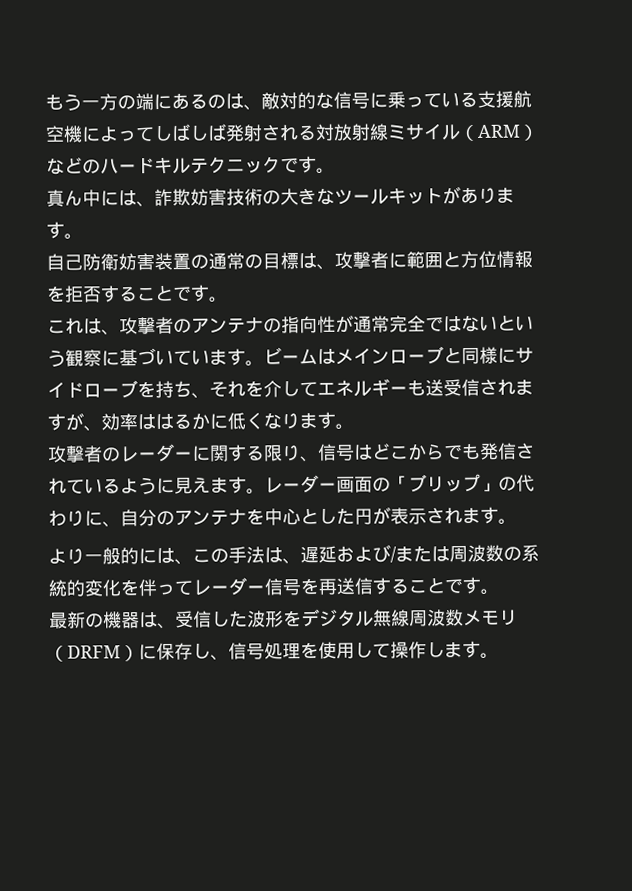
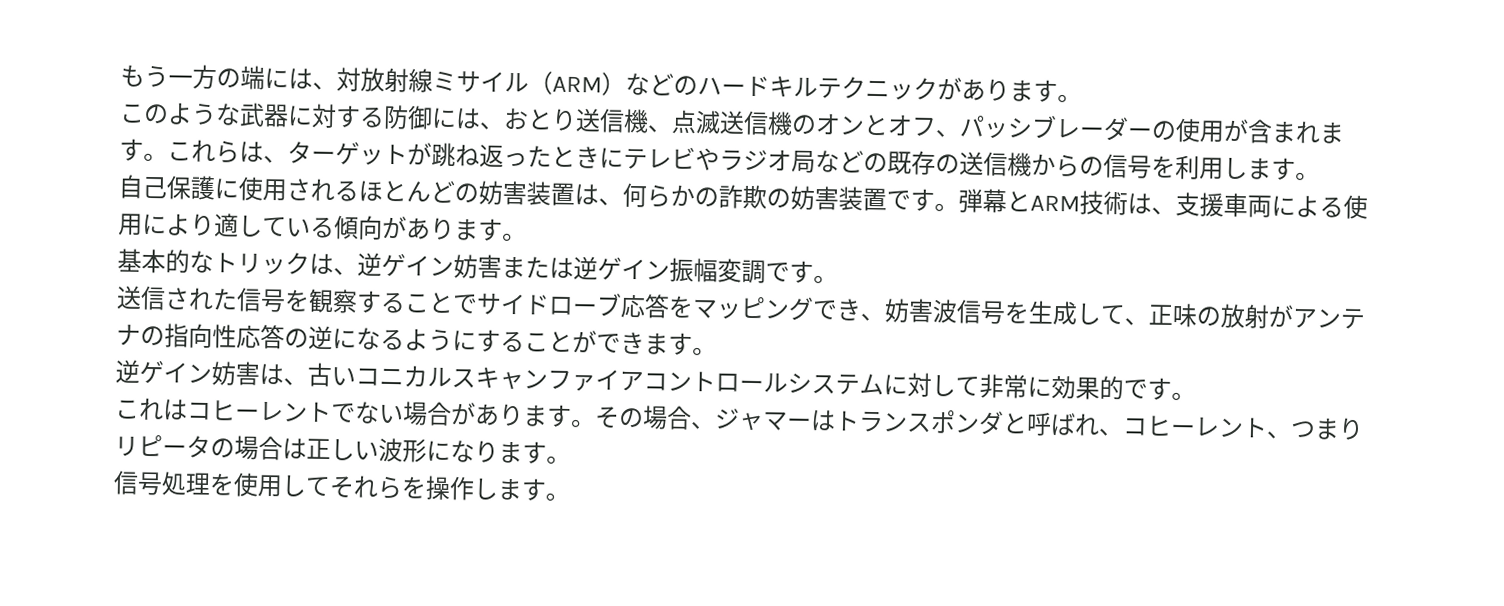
[171,90,532,111] [45,123,317,143] あるのは、敵対的な信号に乗っている支援航空機によってしばしば発射される -> [288,68,337,91] は、
[280,155,335,174] [46,186,515,208] [46,221,83,240] [46,250,533,271] [46,284,228,303] [47,314,534,336] [47,346,534,367] [47,378,534,399] [47,411,354,432] [47,442,535,463] [48,473,535,495] [48,506,517,528] [48,544,540,565] [48,576,499,597] [49,608,518,630] [49,642,229,662] です。 // 真ん中には、詐欺妨害技術の大きなツールキットがあります。 // 自己防衛妨害装置の通常の目標は、攻撃者に範囲と方位情報を拒否することです。 // これは、攻撃者のアンテナの指向性が通常完全ではないという観察に基づいています。ビームはメインローブと同様にサイドローブを持ち、それを介してエネルギーも送受信されますが、効率ははるかに低くなります。 // 攻撃者のレーダーに関する限り、信号はどこからでも発信されているように見えます。レーダー画面の「ブリップ」の代わりに、自分のアンテナを中心とした円が表示されます。 // より一般的には、この手法は、遅延および/または周波数の系統的変化を伴ってレーダー信号を再送信することです。 // 最新の機器は、受信した波形をデジタル無線周波数メモリ（DRFM）に保存し、 -> [937,77,1082,103] [119,102,1345,144] [119,138,1320,181] [118,174,1368,220] [118,213,527,242] [117,248,838,284] [116,285,1365,330] [116,323,717,356] [115,359,1196,401] [114,397,1364,441] [114,434,571,465] があります。 // このような武器に対する防御には、おとり送信機、点滅送信機のオンとオフ、パッシブレーダーの使用が含まれます。これらは、ターゲットが跳ね返ったときにテレビやラジオ局などの既存の送信機からの信号を利用します。 // 自己保護に使用されるほとんどの妨害装置は、何らかの詐欺の妨害装置です。弾幕とARM技術は、支援車両による使用により適している傾向があります。 // 基本的なトリックは、逆ゲイン妨害または逆ゲイン振幅変調です。 // 送信された信号を観察することでサイドローブ応答をマッピングでき、妨害波信号を生成して、正味の放射がアンテナの指向性応答の逆になるようにすることができます。 // 逆ゲイン妨害は、古いコニカルスキャンファイアコントロールシステムに対して非常に効果的です。 // これはコヒーレントでない場合があります。その場合、ジャマーはトランスポンダと呼ばれ、コヒーレント、つまりリピータの場合は正しい波形になります。 //
(391, 650) none -> [329,475,427,500] それらを

